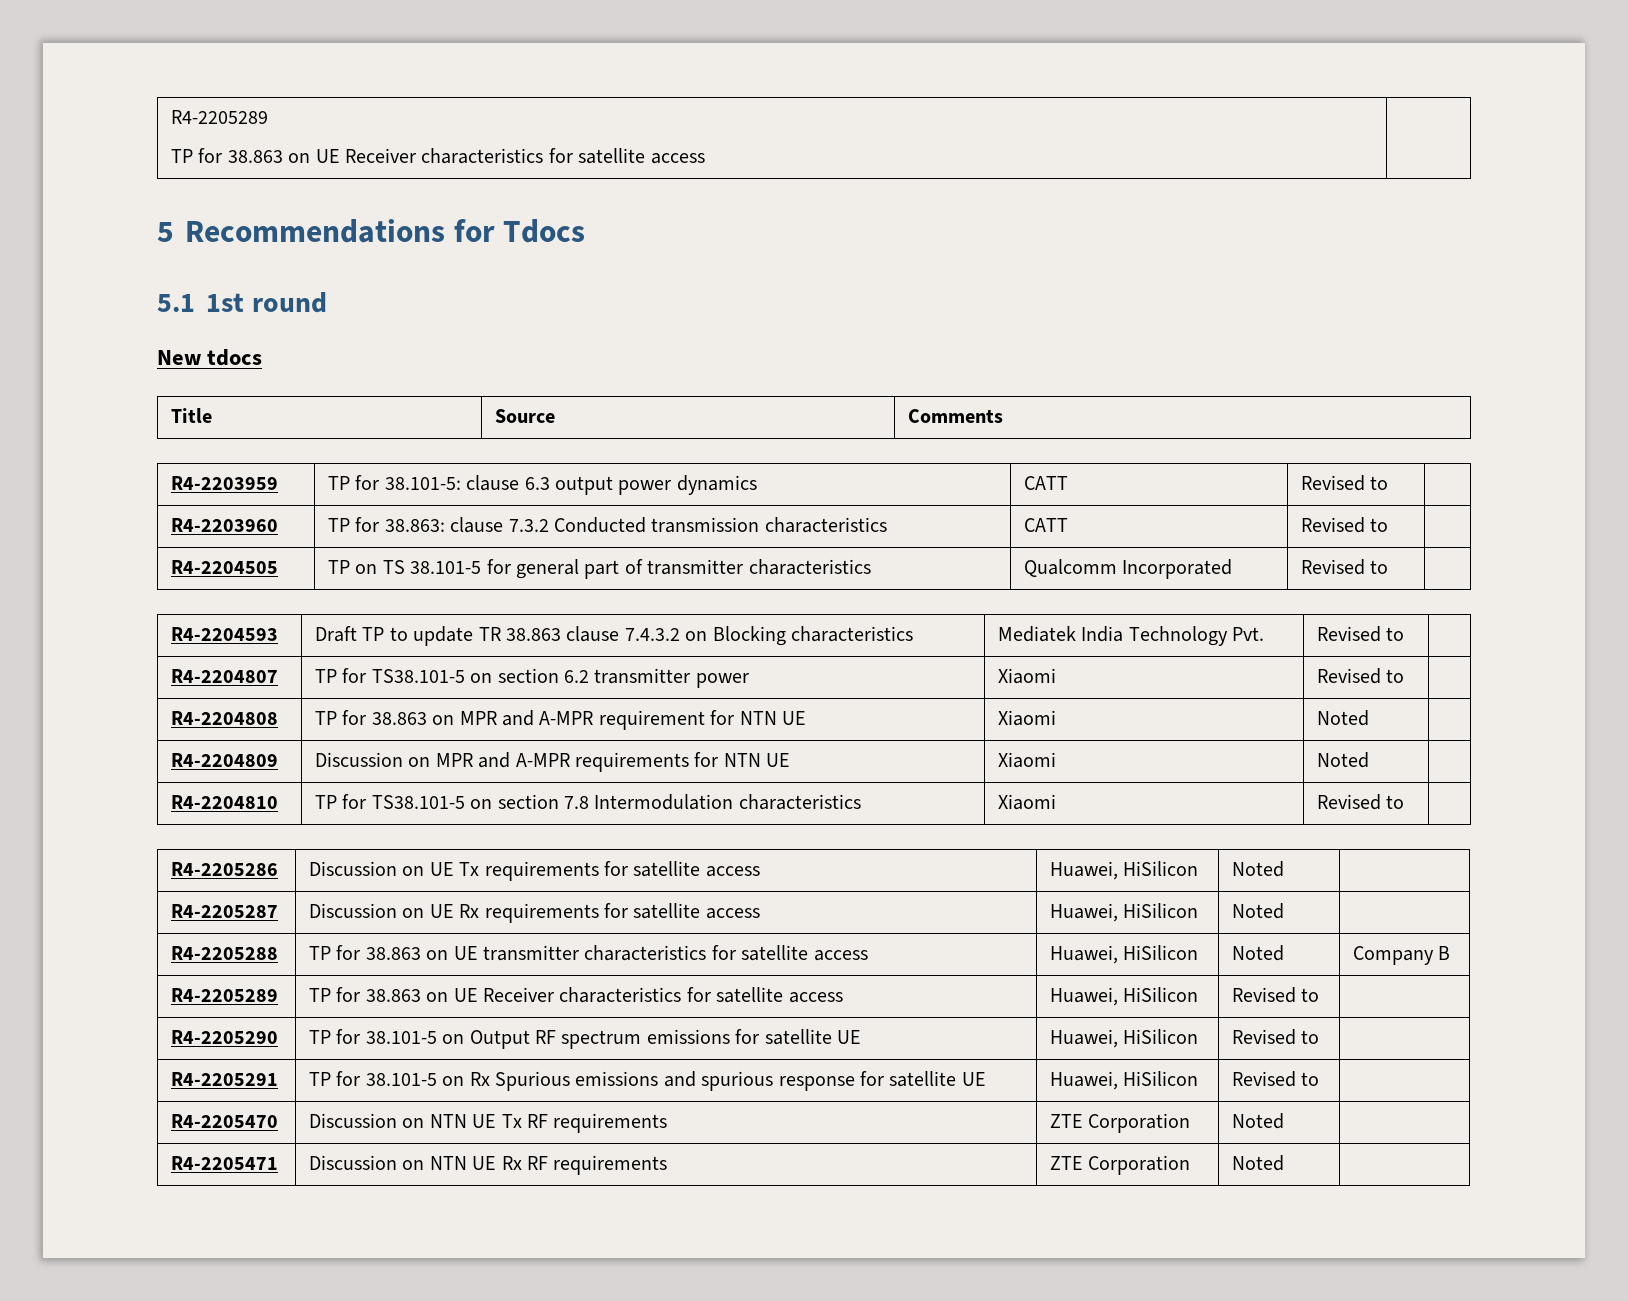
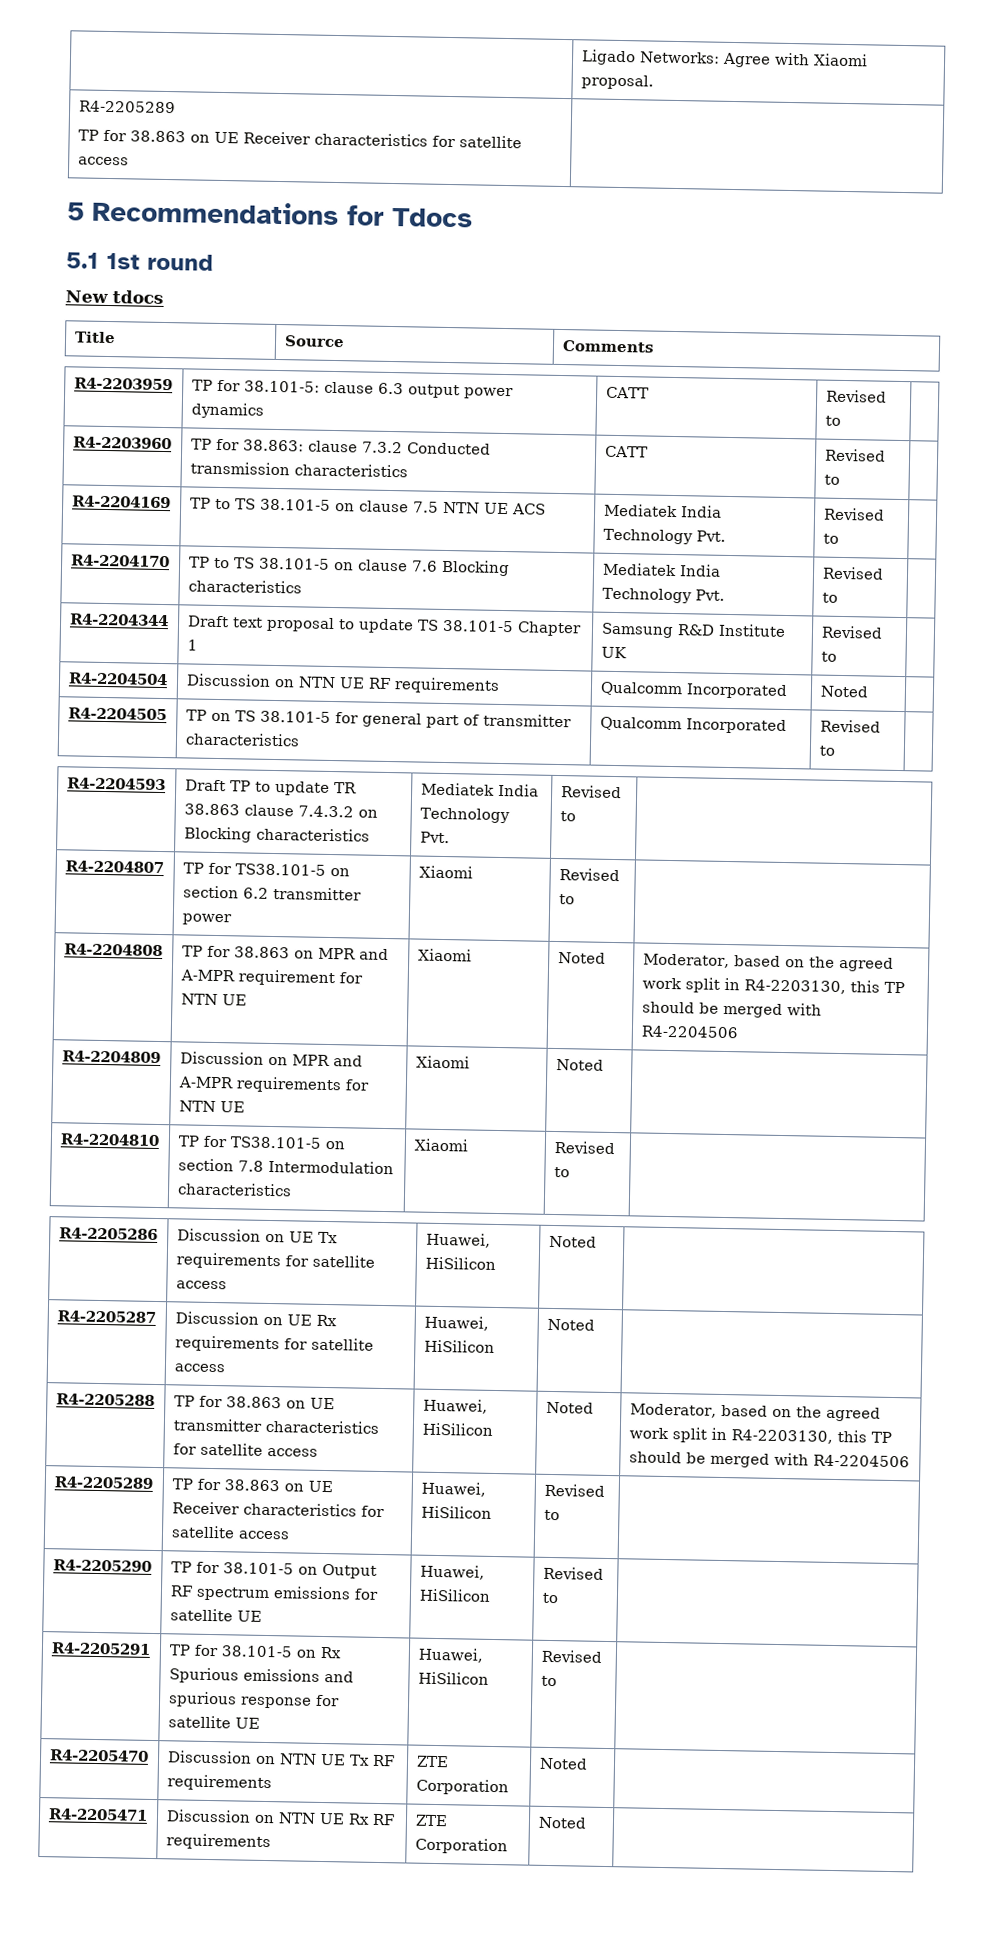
(170, 117) none -> [580,49,868,68] [580,74,654,90] | Ligado Networks: Agree with Xiaomi proposal. //
(1389, 525) none -> [71,495,171,509] [189,497,546,515] [603,503,722,518] [602,528,726,545] [822,507,885,521] [822,533,839,544] [70,554,170,568] [188,556,510,577] [187,579,302,594] [601,562,721,577] [601,587,725,604] [821,566,884,580] [821,592,838,603] [69,613,169,627] [186,615,582,637] [186,639,198,651] [600,622,786,639] [600,646,627,659] [820,625,883,639] [820,651,837,662] [67,672,168,686] [185,673,500,694] [599,681,788,700] [819,685,869,698] // R4-2204169 | TP to TS 38.101-5 on clause 7.5 NTN UE ACS | Mediatek India Technology Pvt. | Revised to | // R4-2204170 | TP to TS 38.101-5 on clause 7.6 Blocking characteristics | Mediatek India Technology Pvt. | Revised to | // R4-2204344 | Draft text proposal to update TS 38.101-5 Chapter 1 | Samsung R&D Institute UK | Revised to | // R4-2204504 | Discussion on NTN UE RF requirements | Qualcomm Incorporated | Noted |
(1369, 718) none -> [642,953,894,972] [641,977,905,995] [641,1001,822,1018] [640,1025,739,1039] Moderator, based on the agreed work split in R4-2203130, this TP should be merged with R4-2204506
[1352,946,1451,965] Company B -> [629,1403,881,1422] [628,1427,892,1444] [628,1451,910,1468] Moderator, based on the agreed work split in R4-2203130, this TP should be merged with R4-2204506

